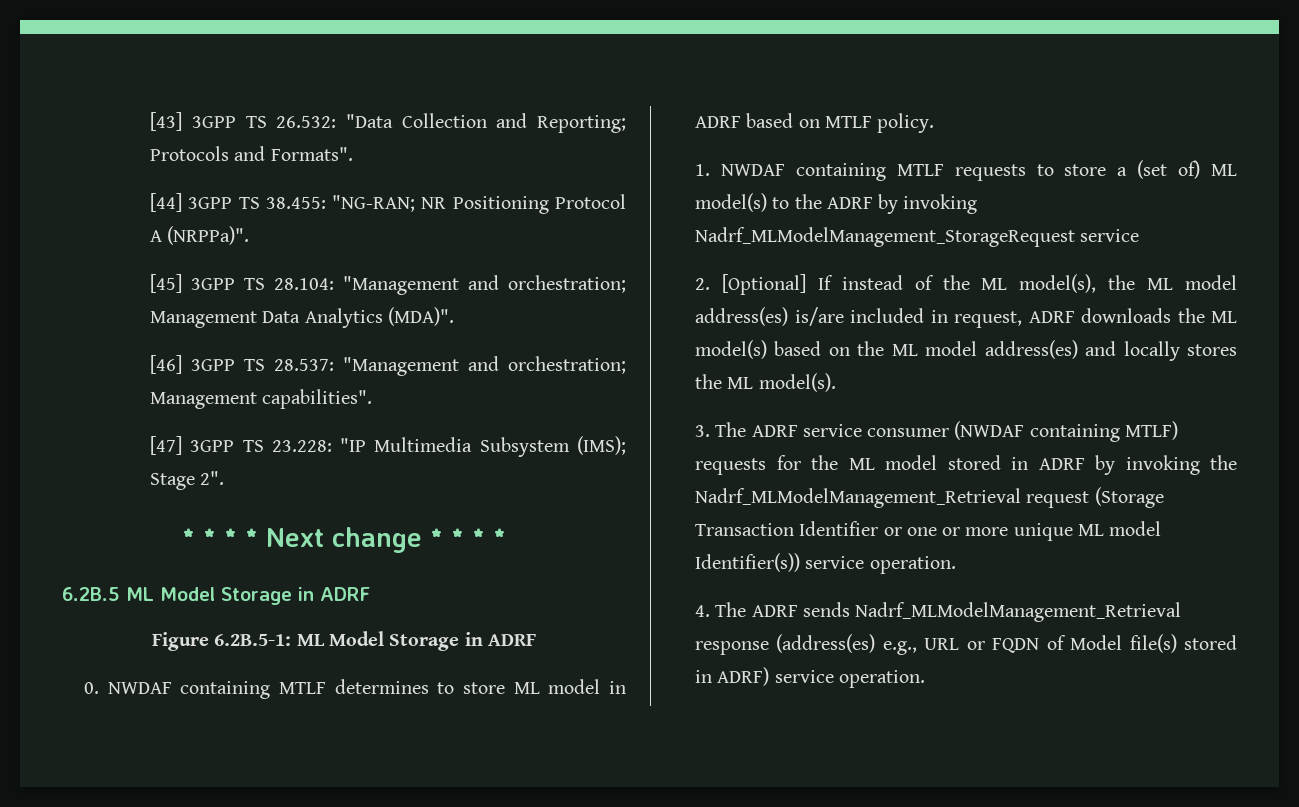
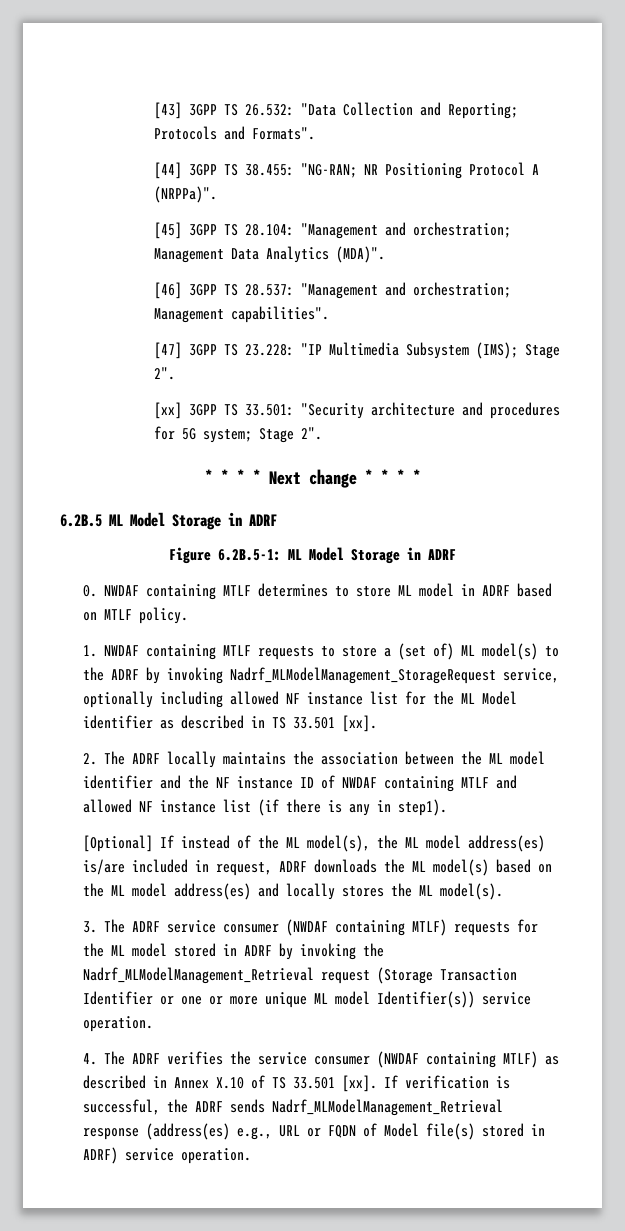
(225, 478) none -> [153,402,560,419] [153,426,322,443] // [xx] 3GPP TS 33.501: "Security architecture and procedures for 5G system; Stage 2".
[1080,229,1140,242] [695,278,711,290] service // 2. -> [503,668,560,683] [83,691,518,708] [83,715,378,732] [83,751,546,768] [83,775,518,792] [83,799,448,816] service, optionally including allowed NF instance list for the ML Model identifier as described in TS 33.501 [xx]. // 2. The ADRF locally maintains the association between the ML model identifier and the NF instance ID of NWDAF containing MTLF and allowed NF instance list (if there is any in step1). //
(798, 611) none -> [167,1051,560,1068] [83,1075,511,1092] [83,1099,224,1115] verifies the service consumer (NWDAF containing MTLF) as described in Annex X.10 of TS 33.501 [xx]. If verification is successful, the ADRF

